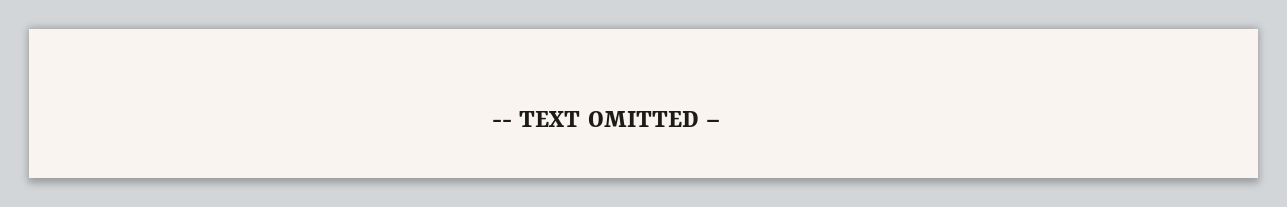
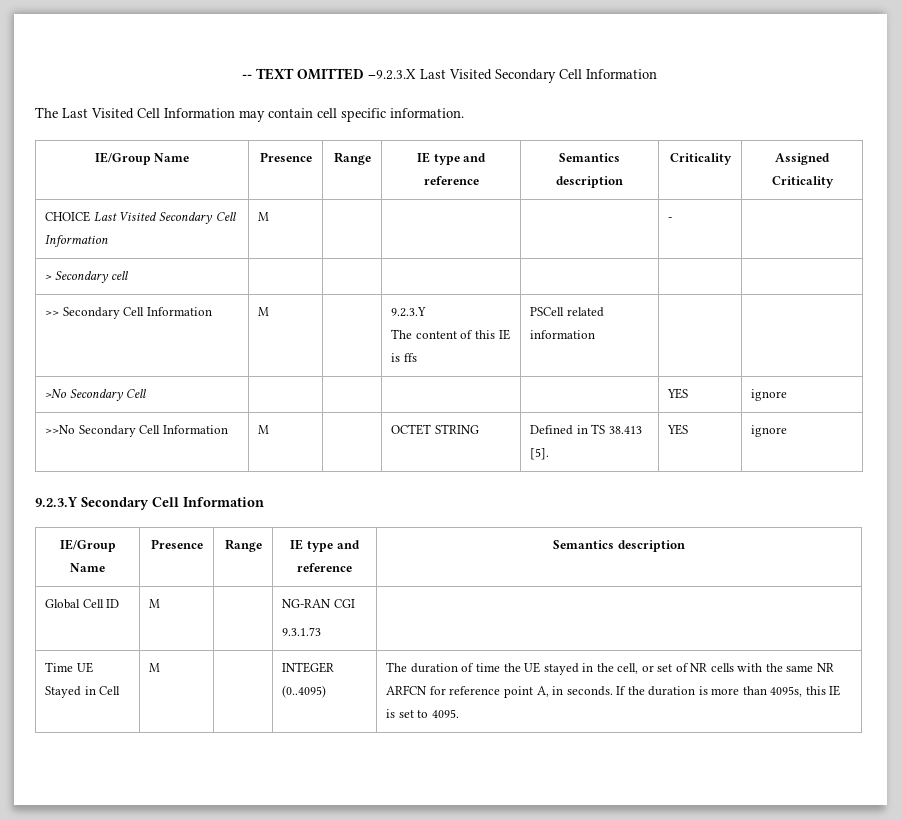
[705,119,720,127] – -> [367,69,657,83] [35,107,464,122] [94,152,190,165] [259,152,312,162] [333,152,371,165] [416,152,487,165] [423,176,479,185] [559,153,620,162] [556,176,623,188] [669,153,732,165] [775,153,830,165] [771,176,834,188] [45,211,237,224] [45,235,109,247] [258,212,270,221] [668,217,673,221] [45,271,130,283] [45,307,212,319] [258,307,270,316] [391,307,427,317] [391,329,510,340] [391,353,417,362] [530,307,604,317] [530,330,596,339] [45,389,148,401] [667,388,689,399] [751,389,788,401] [45,425,228,437] [258,425,270,434] [391,424,479,435] [530,424,642,435] [530,448,550,460] [667,424,689,435] [751,425,788,437] [35,497,264,510] [59,539,116,552] [70,563,105,572] [150,539,203,549] [224,539,262,552] [290,539,360,552] [297,563,352,572] [553,540,685,552] [45,599,120,609] [149,599,161,608] [282,599,355,608] [282,627,322,636] [45,662,93,673] [45,686,121,698] [149,663,161,672] [282,662,335,673] [282,685,327,698] [386,662,834,675] [386,685,841,698] [386,709,459,718] –9.2.3.X Last Visited Secondary Cell Information // The Last Visited Cell Information may contain cell specific information. // IE/Group Name | Presence | Range | IE type and reference | Semantics description | Criticality | Assigned Criticality // CHOICE Last Visited Secondary Cell Information | M | | | | - | // > Secondary cell | | | | | | // >> Secondary Cell Information | M | | 9.2.3.Y // The content of this IE is ffs | PSCell related information | | // >No Secondary Cell | | | | | YES | ignore // >>No Secondary Cell Information | M | | OCTET STRING | Defined in TS 38.413 [5]. | YES | ignore // 9.2.3.Y Secondary Cell Information // IE/Group Name | Presence | Range | IE type and reference | Semantics description // Global Cell ID | M | | NG-RAN CGI // 9.3.1.73 | // Time UE Stayed in Cell | M | | INTEGER (0..4095) | The duration of time the UE stayed in the cell, or set of NR cells with the same NR ARFCN for reference point A, in seconds. If the duration is more than 4095s, this IE is set to 4095.

